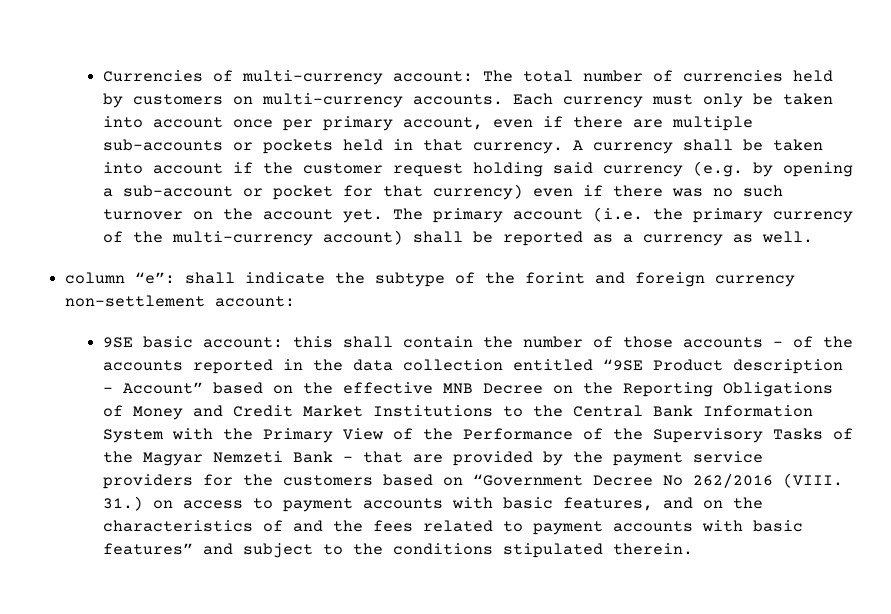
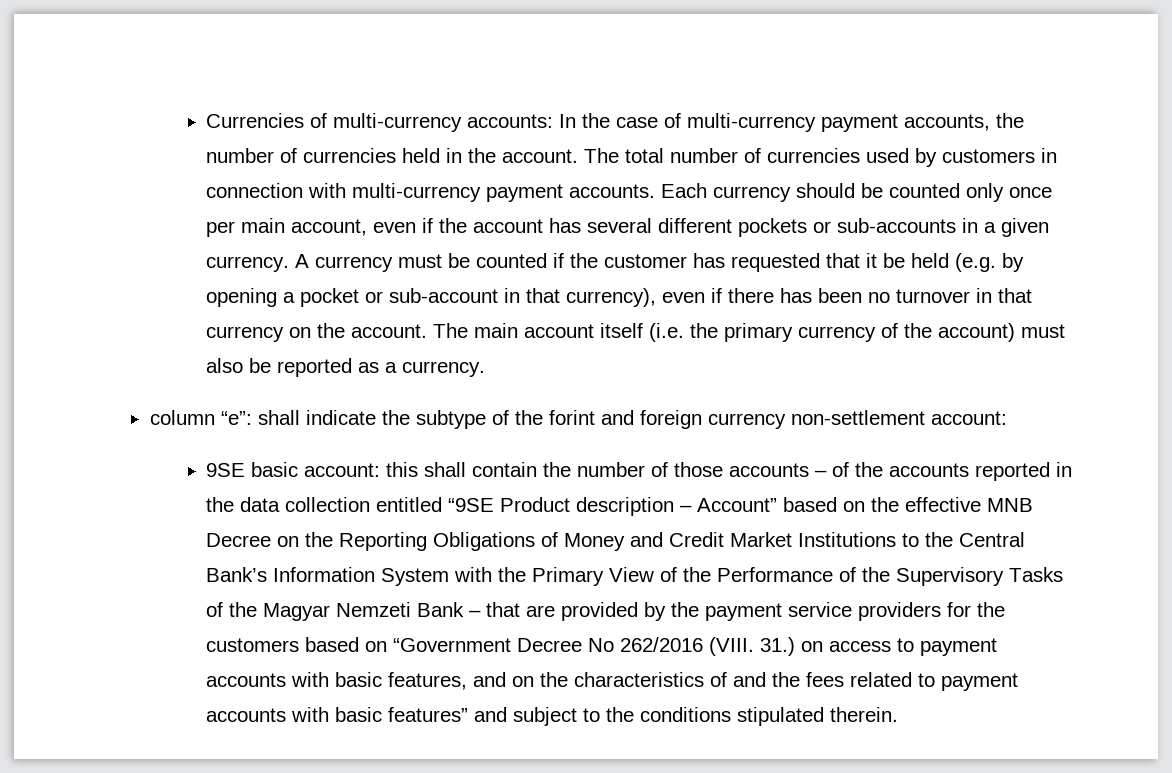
[393,71,474,82] account: -> [467,113,1025,132] [206,148,579,163] accounts: In the case of multi-currency payment accounts, the number of currencies held in the account.
[793,70,834,82] held -> [866,148,910,163] used
[233,93,834,108] [103,116,224,128] on multi-currency accounts. Each currency must only be taken into account -> [1041,148,1058,163] [206,183,1005,202] in connection with multi-currency payment accounts. Each currency should be counted only
[323,116,394,131] primary -> [241,218,286,233] main
[573,116,754,131] [103,139,824,154] [103,161,854,177] [103,184,784,200] [103,208,584,223] there are multiple sub-accounts or pockets held in that currency. A currency shall be taken into account if the customer request holding said currency (e.g. by opening a sub-account or pocket for that currency) even if there was no such turnover on the account yet. The primary account -> [439,218,1050,237] [206,253,1025,272] [206,288,1033,307] [206,323,644,342] the account has several different pockets or sub-accounts in a given currency. A currency must be counted if the customer has requested that it be held (e.g. by opening a pocket or sub-account in that currency), even if there has been no turnover in that currency on the account. The main account itself
[172,230,464,246] multi-currency account) shall -> [938,323,1066,342] [206,358,244,373] account) must also
[643,231,814,246] currency as well. -> [402,361,486,377] currency.
[653,405,694,417] Bank -> [206,567,268,582] Bank’s

